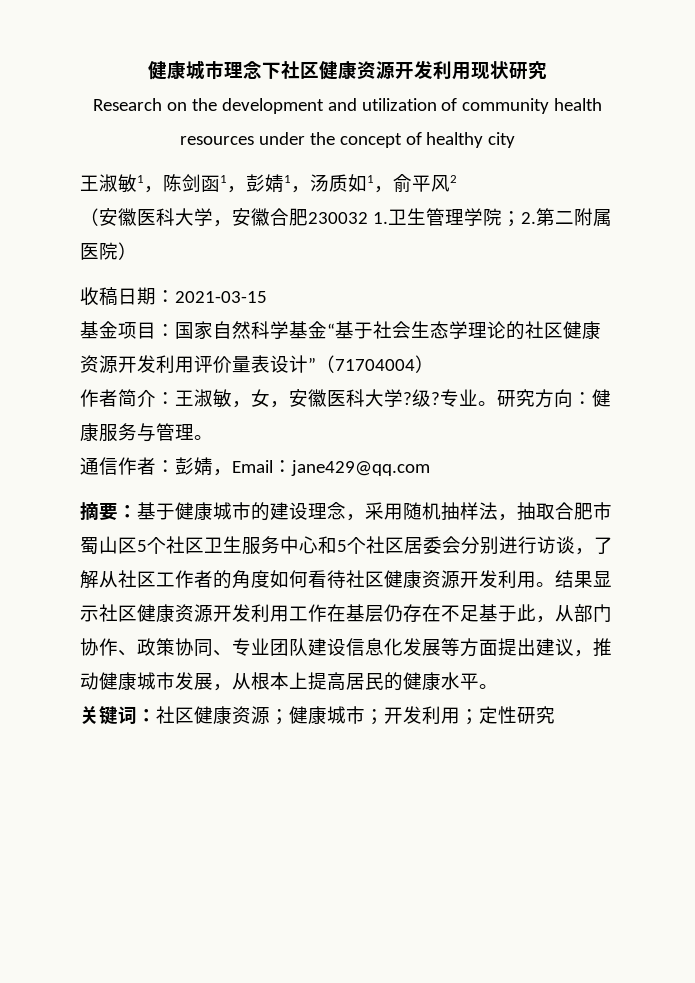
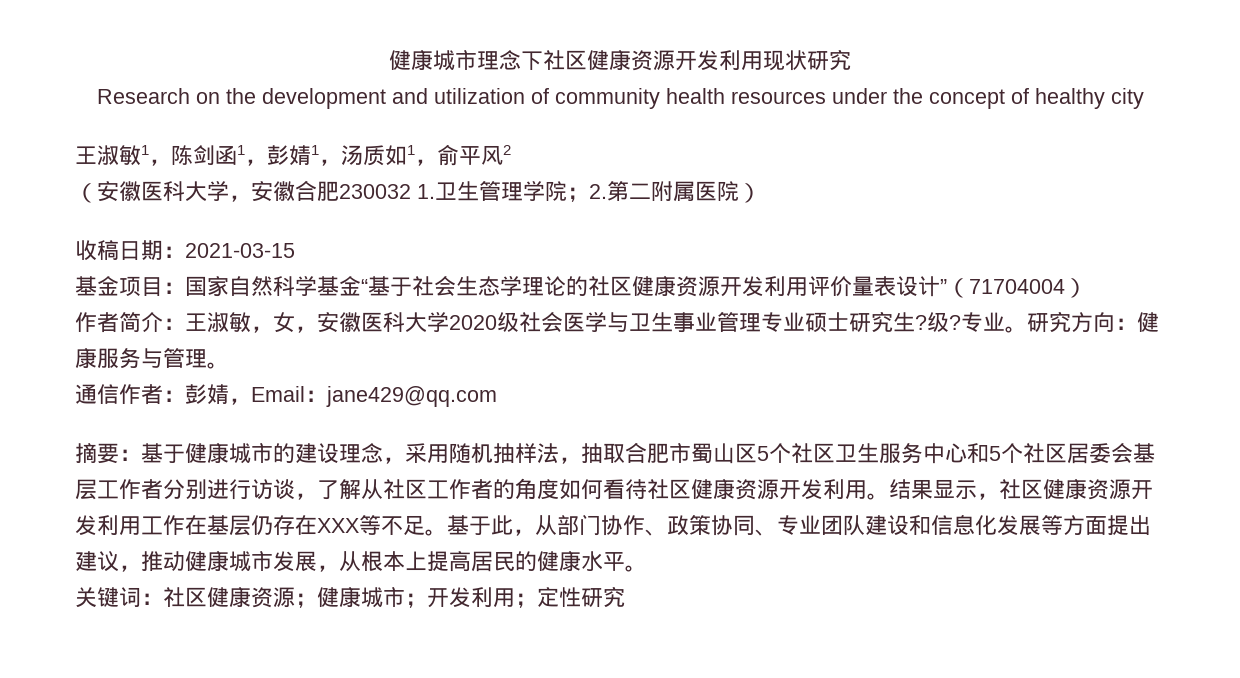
(403, 398) none -> [449,311,915,333] 2020级社会医学与卫生事业管理专业硕士研究生
(461, 545) none -> [1133,443,1155,463] [75,479,163,500] 基层工作者
(99, 613) none -> [977,493,999,500] ，
[441,605,479,622] 不足 -> [317,515,447,536] XXX等不足。
(346, 647) none -> [909,515,931,535] 和

